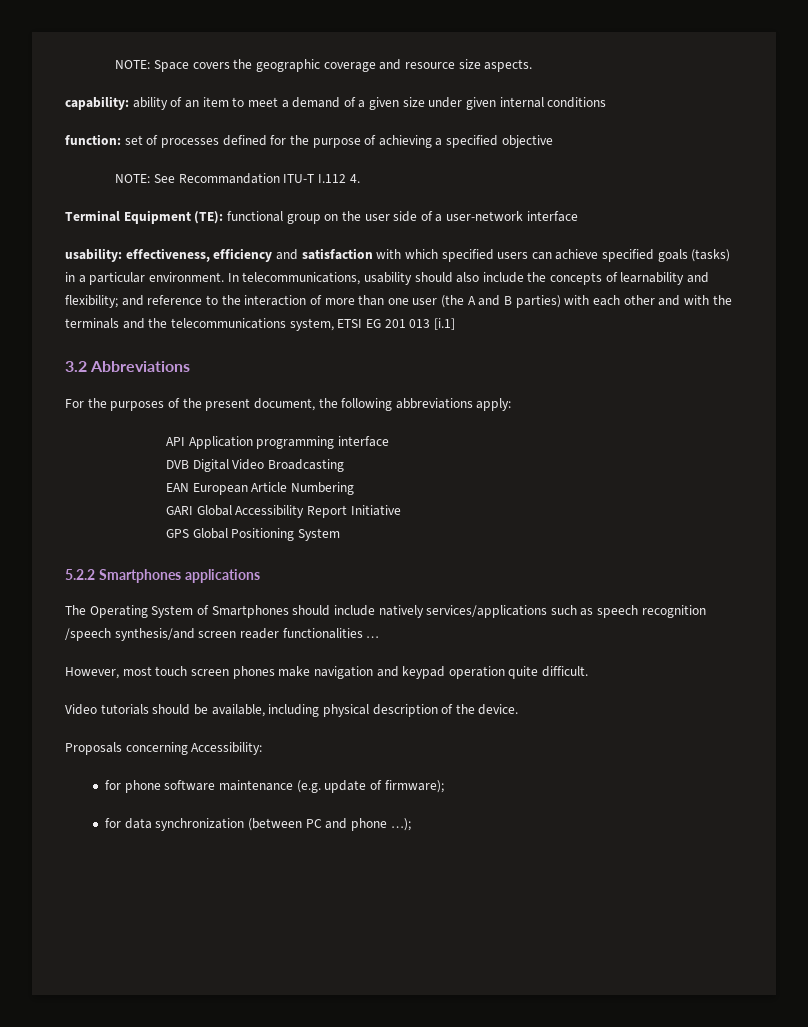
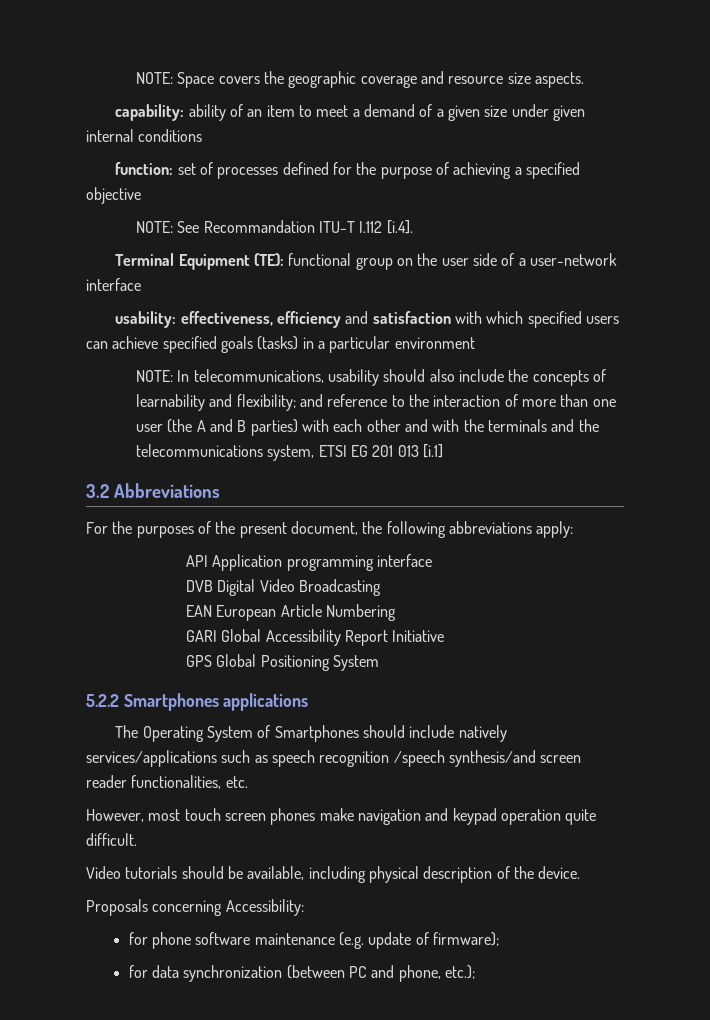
[349,174,360,183] 4. -> [386,220,413,234] [i.4].
[148,272,224,282] environment. -> [394,337,475,349] [136,370,174,382] environment // NOTE:
[282,628,380,639] functionalities … -> [131,775,248,789] functionalities, etc.
[350,818,411,831] phone …); -> [398,965,475,982] phone, etc.);

